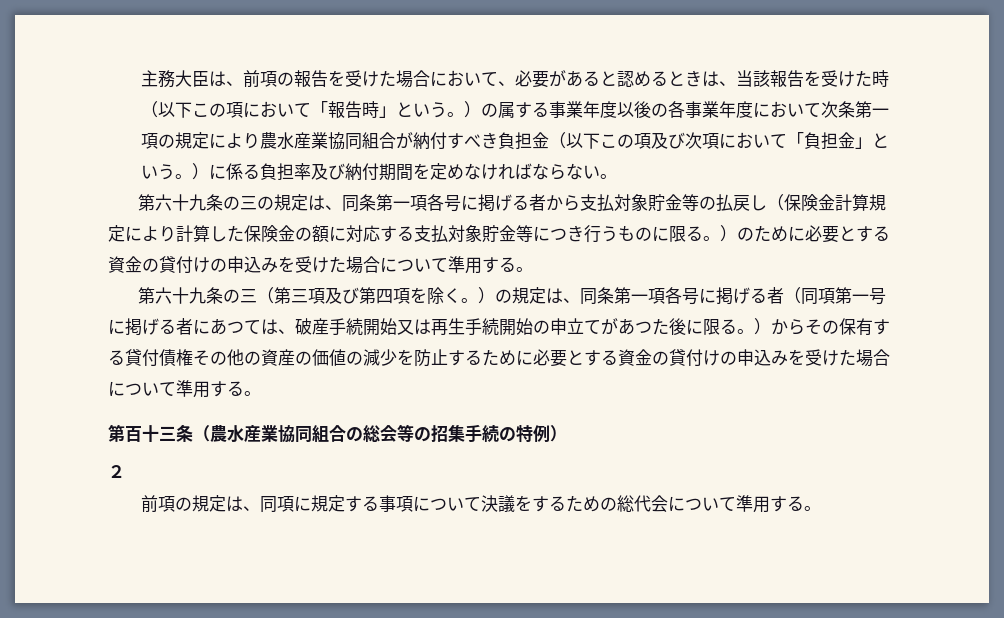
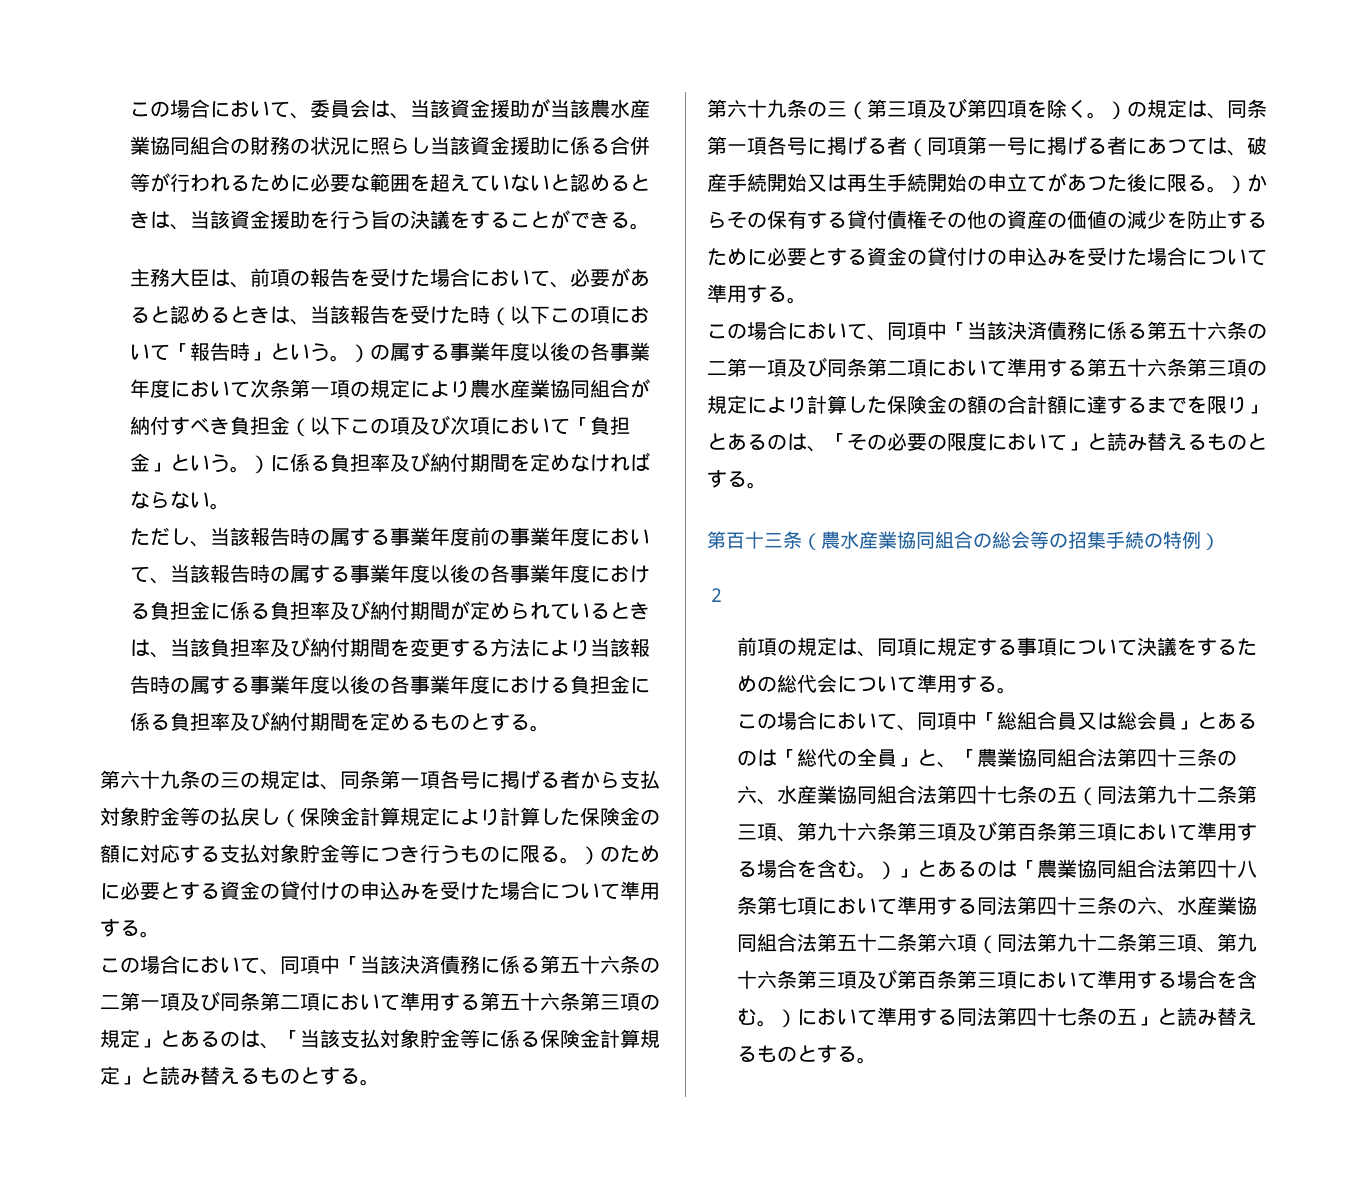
(141, 78) none -> [129,99,650,119] [129,136,650,155] [129,173,650,192] [129,210,650,230] この場合において、委員会は、当該資金援助が当該農水産業協同組合の財務の状況に照らし当該資金援助に係る合併等が行われるために必要な範囲を超えていないと認めるときは、当該資金援助を行う旨の決議をすることができる。 //
(618, 176) none -> [129,527,650,547] [129,564,650,584] [129,600,650,620] [129,637,650,658] [129,675,650,694] [129,711,550,732] // ただし、当該報告時の属する事業年度前の事業年度において、当該報告時の属する事業年度以後の各事業年度における負担金に係る負担率及び納付期間が定められているときは、当該負担率及び納付期間を変更する方法により当該報告時の属する事業年度以後の各事業年度における負担金に係る負担率及び納付期間を定めるものとする。
(533, 269) none -> [100,955,660,975] [100,991,660,1011] [100,1029,660,1049] [100,1066,380,1086] // この場合において、同項中「当該決済債務に係る第五十六条の二第一項及び同条第二項において準用する第五十六条第三項の規定」とあるのは、「当該支払対象貯金等に係る保険金計算規定」と読み替えるものとする。
(261, 393) none -> [707,321,1267,341] [707,357,1267,377] [707,395,1267,414] [707,432,1267,452] [707,470,767,489] // この場合において、同項中「当該決済債務に係る第五十六条の二第一項及び同条第二項において準用する第五十六条第三項の規定により計算した保険金の額の合計額に達するまでを限り」とあるのは、「その必要の限度において」と読み替えるものとする。
(822, 508) none -> [736,711,1257,731] [736,748,1237,768] [736,785,1257,806] [736,821,1257,842] [736,859,1257,880] [736,896,1257,916] [736,933,1257,954] [736,969,1257,989] [736,1007,1257,1028] [736,1045,877,1064] // この場合において、同項中「総組合員又は総会員」とあるのは「総代の全員」と、「農業協同組合法第四十三条の六、水産業協同組合法第四十七条の五（同法第九十二条第三項、第九十六条第三項及び第百条第三項において準用する場合を含む。）」とあるのは「農業協同組合法第四十八条第七項において準用する同法第四十三条の六、水産業協同組合法第五十二条第六項（同法第九十二条第三項、第九十六条第三項及び第百条第三項において準用する場合を含む。）において準用する同法第四十七条の五」と読み替えるものとする。

